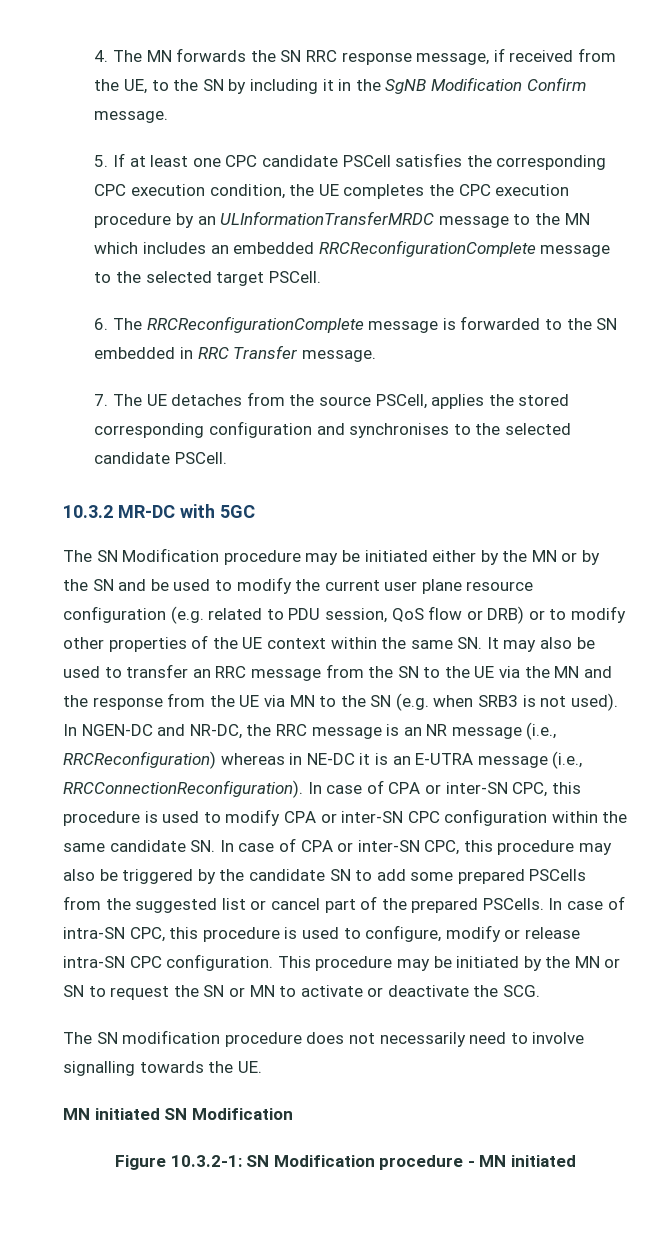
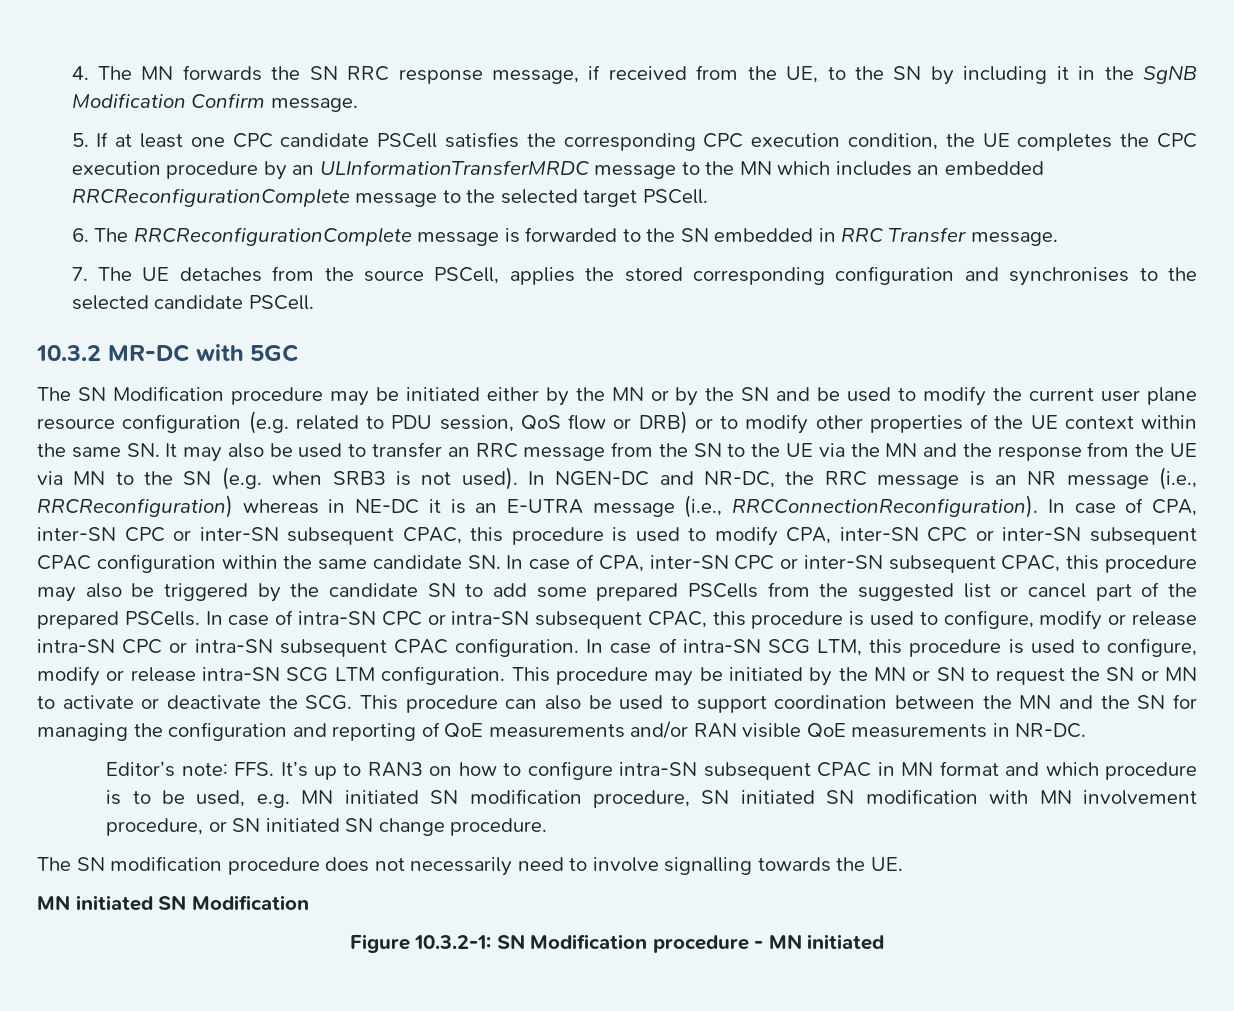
[388,782,548,797] CPA or inter-SN CPC, -> [1152,499,1197,516] [37,527,462,545] CPA, inter-SN CPC or inter-SN subsequent CPAC,
[283,811,440,823] CPA or inter-SN CPC -> [786,527,1197,545] [37,555,91,570] CPA, inter-SN CPC or inter-SN subsequent CPAC
[300,840,460,855] CPA or inter-SN CPC, -> [598,555,1061,573] CPA, inter-SN CPC or inter-SN subsequent CPAC,
[129,927,165,942] CPC, -> [381,611,707,629] CPC or intra-SN subsequent CPAC,
(162, 962) none -> [169,638,1197,657] [37,666,375,686] or intra-SN subsequent CPAC configuration. In case of intra-SN SCG LTM, this procedure is used to configure, modify or release intra-SN SCG LTM
(541, 991) none -> [360,694,1197,713] [37,721,1087,741] [106,761,1197,780] [106,789,1197,808] [106,818,548,836] This procedure can also be used to support coordination between the MN and the SN for managing the configuration and reporting of QoE measurements and/or RAN visible QoE measurements in NR-DC. // Editor’s note: FFS. It’s up to RAN3 on how to configure intra-SN subsequent CPAC in MN format and which procedure is to be used, e.g. MN initiated SN modification procedure, SN initiated SN modification with MN involvement procedure, or SN initiated SN change procedure.

